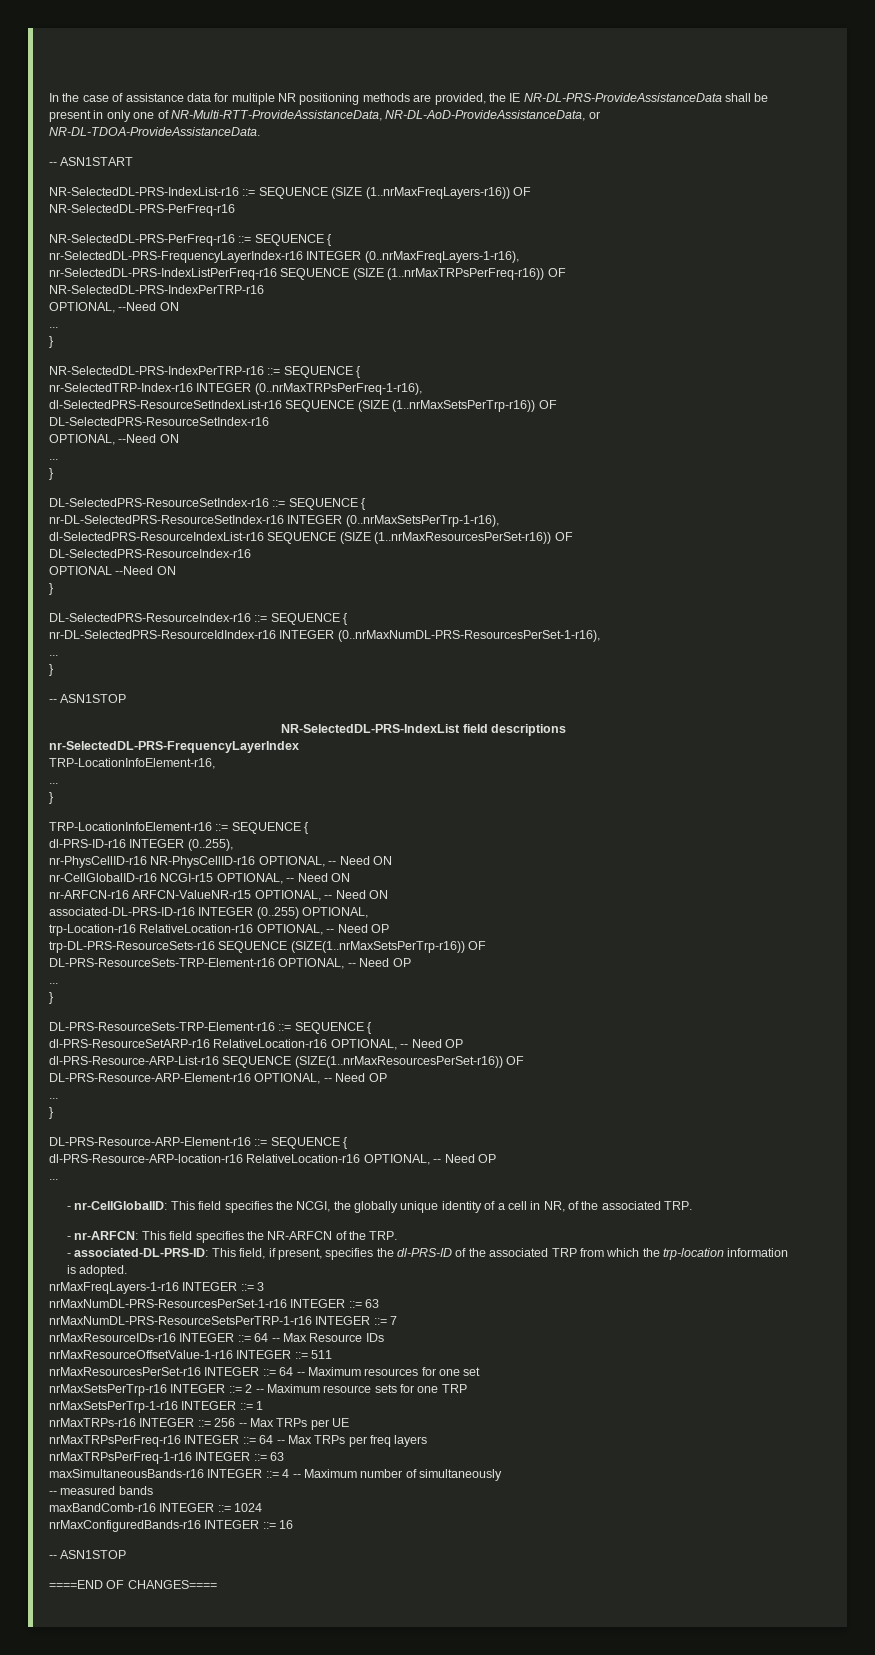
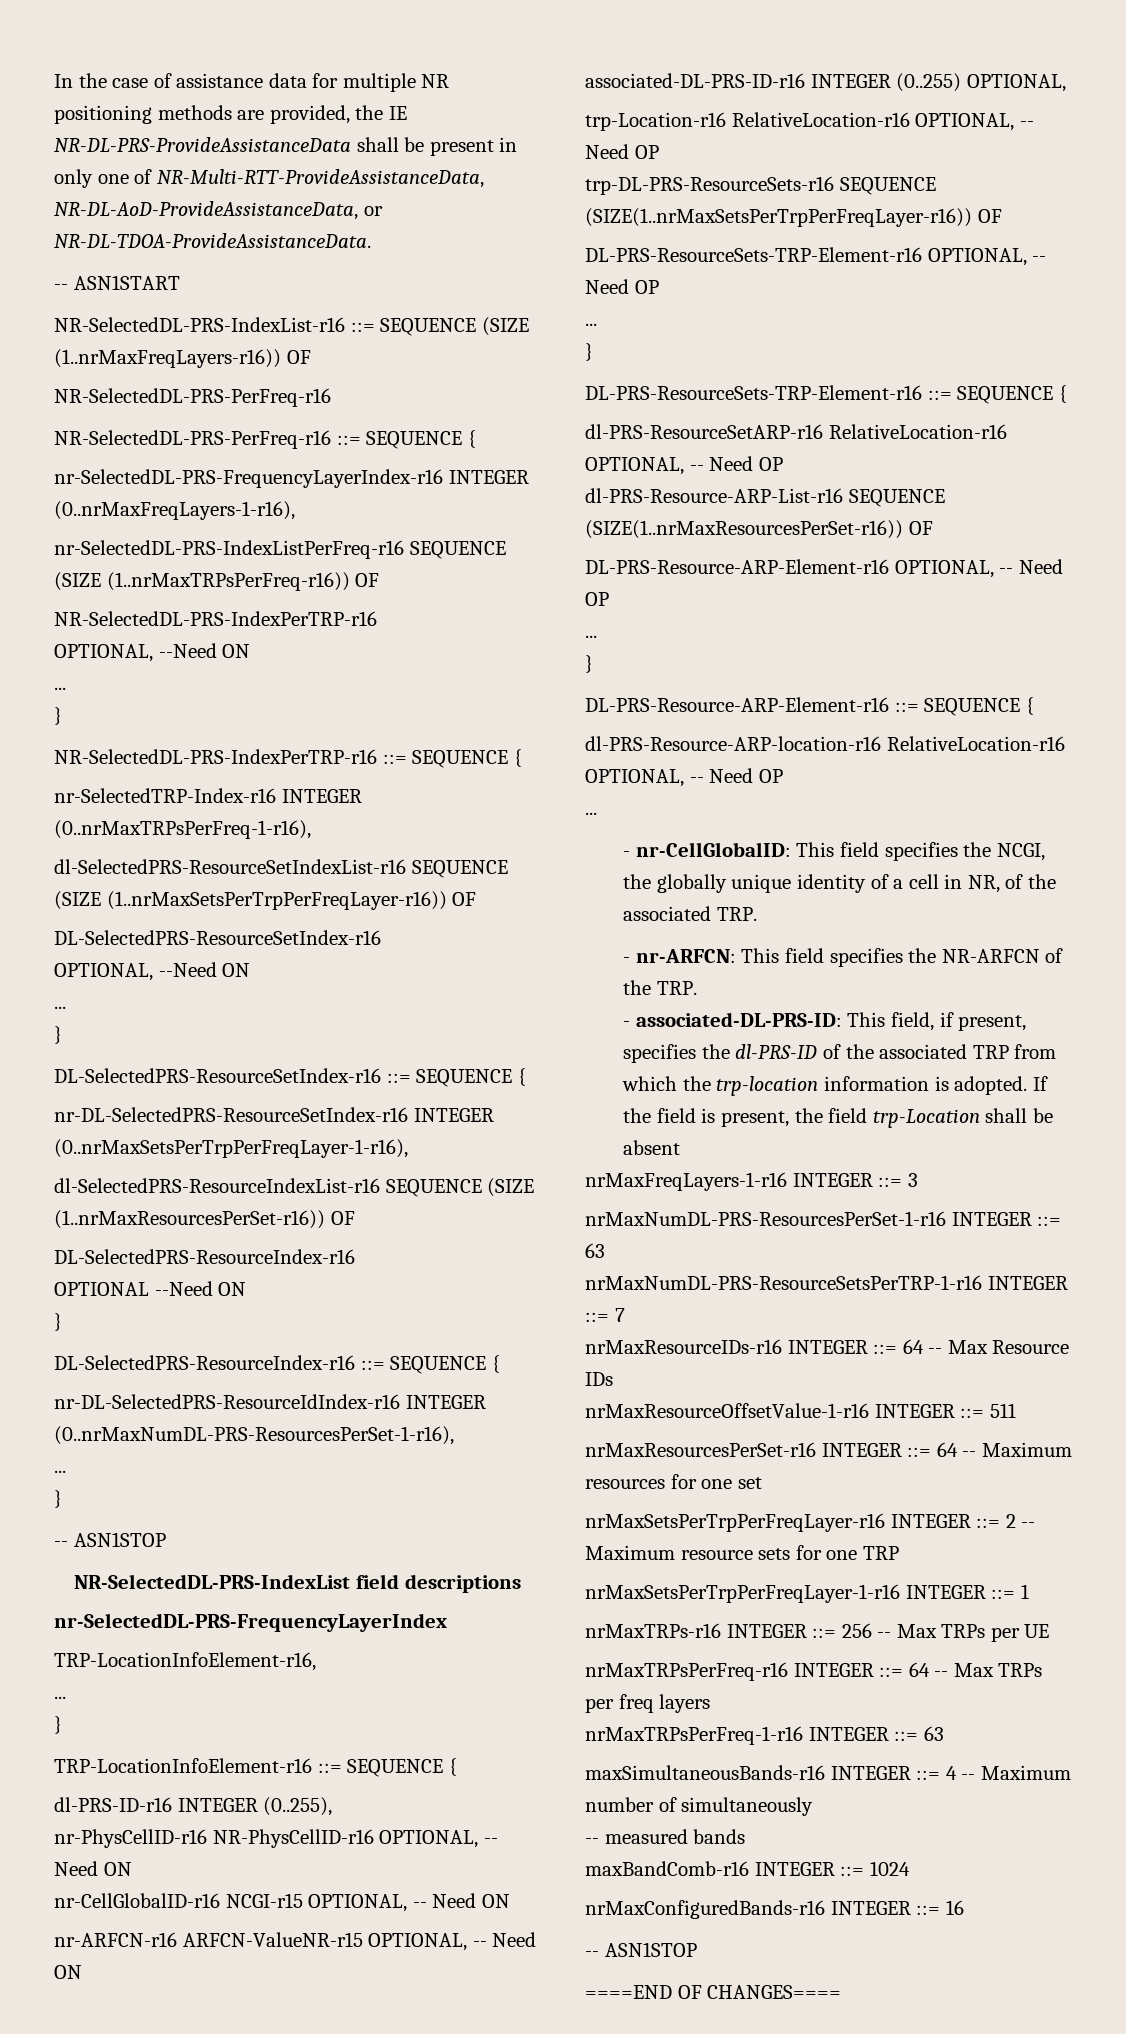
[392,400,536,412] (1..nrMaxSetsPerTrp-r16)) -> [106,891,447,910] (1..nrMaxSetsPerTrpPerFreqLayer-r16))
[345,515,499,527] (0..nrMaxSetsPerTrp-1-r16), -> [54,1139,408,1158] (0..nrMaxSetsPerTrpPerFreqLayer-1-r16),
[290,941,465,953] (SIZE(1..nrMaxSetsPerTrp-r16)) -> [585,208,972,227] (SIZE(1..nrMaxSetsPerTrpPerFreqLayer-r16))
(128, 1271) none -> [1032,1076,1048,1091] [623,1108,1053,1128] [623,1140,681,1155] If the field is present, the field trp-Location shall be absent
[49,1384,167,1396] nrMaxSetsPerTrp-r16 -> [585,1513,885,1532] nrMaxSetsPerTrpPerFreqLayer-r16
[49,1401,178,1413] nrMaxSetsPerTrp-1-r16 -> [585,1584,900,1603] nrMaxSetsPerTrpPerFreqLayer-1-r16

